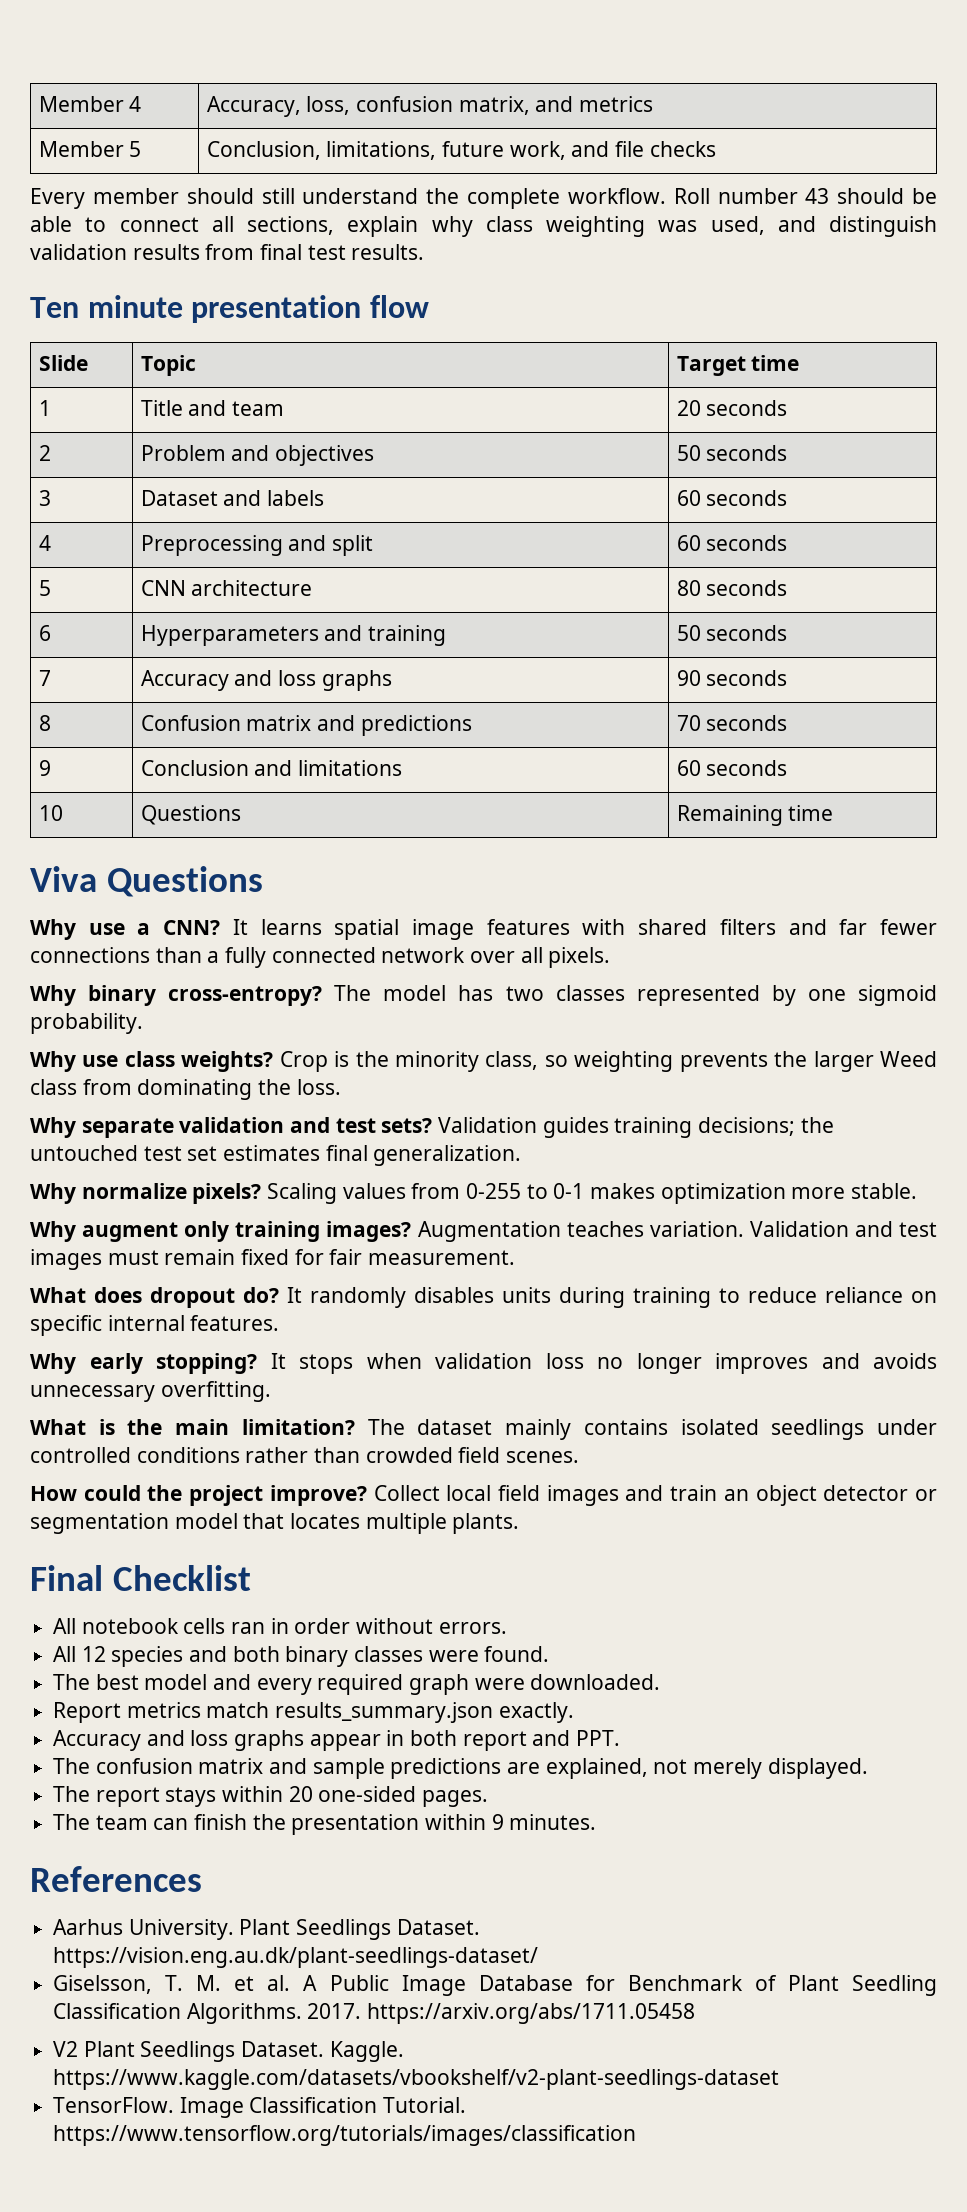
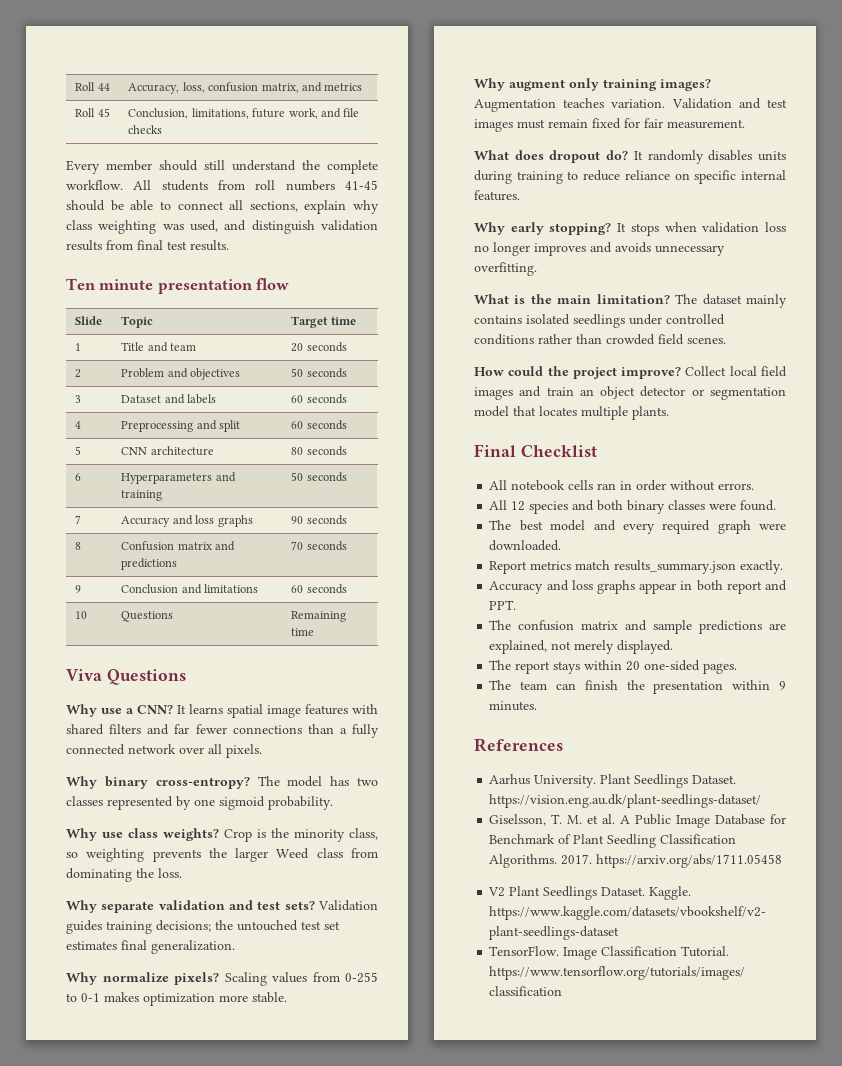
[38,96,142,112] Member 4 -> [75,82,110,91] Roll 44
[38,141,142,157] Member 5 -> [75,108,110,117] Roll 45
[673,188,830,204] Roll number 43 -> [133,180,378,191] All students from roll numbers 41-45

